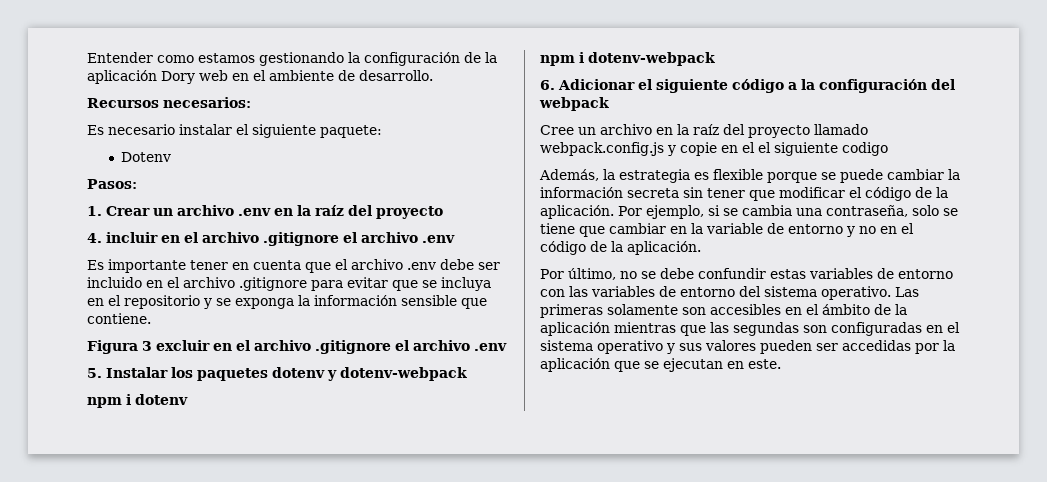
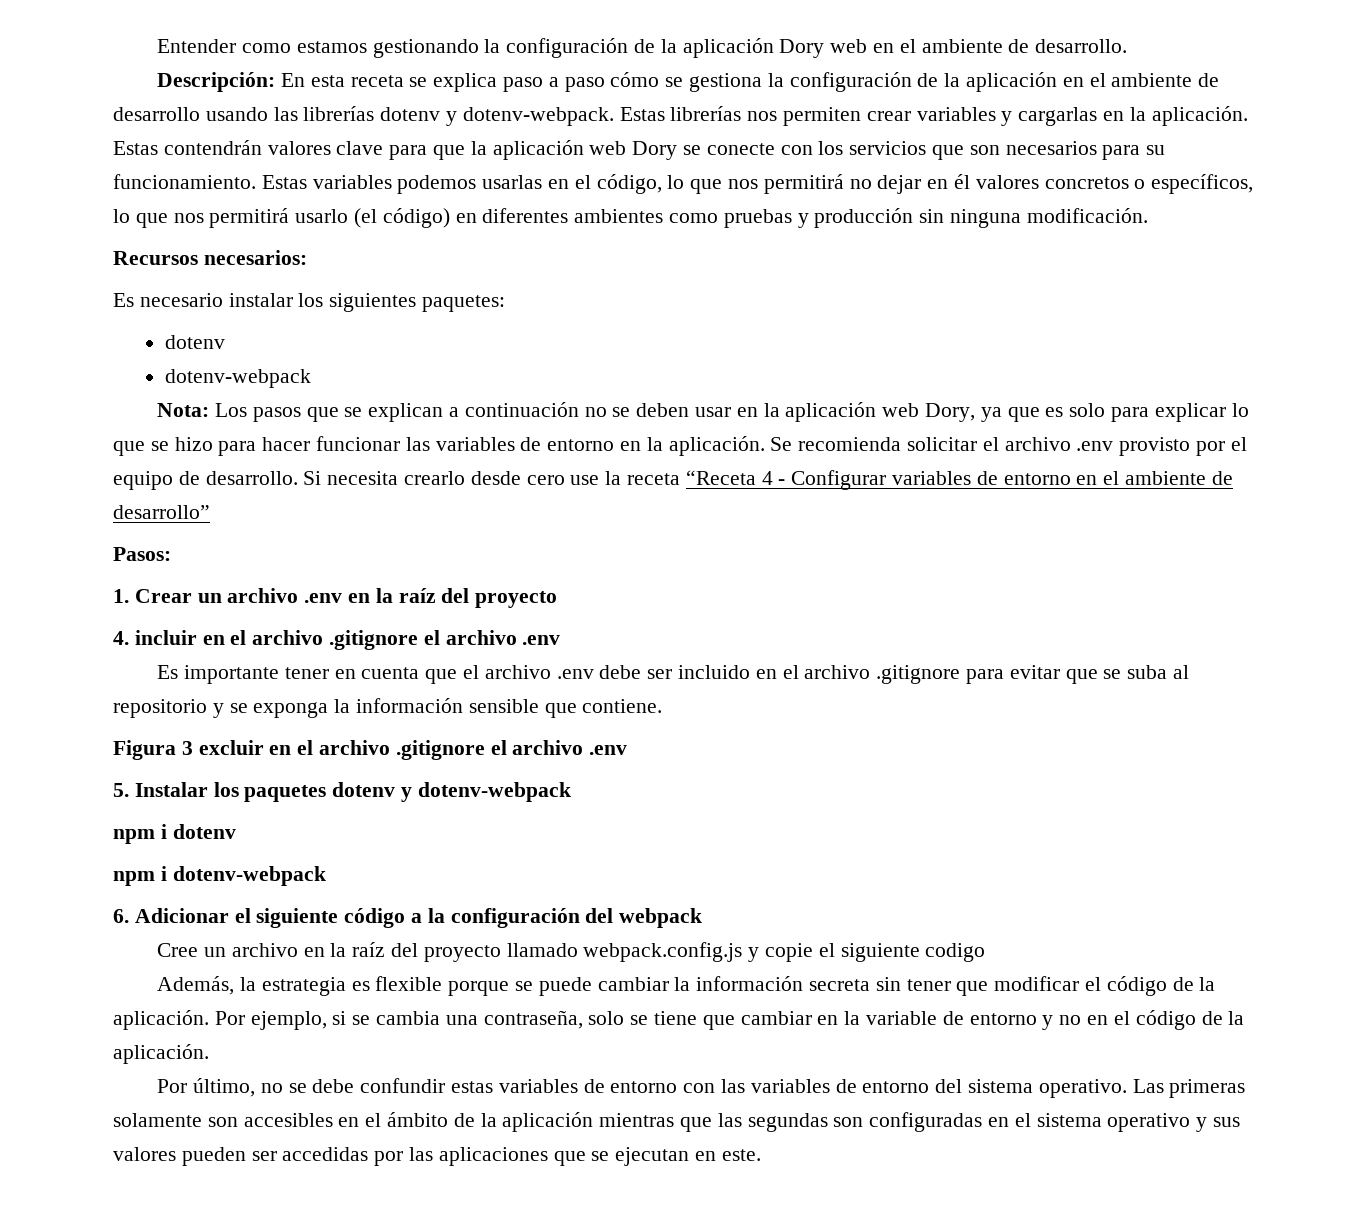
(433, 75) none -> [157,72,1220,92] [113,106,1248,126] [113,140,1166,160] [113,174,1254,194] [113,208,1148,228] // Descripción: En esta receta se explica paso a paso cómo se gestiona la configuración de la aplicación en el ambiente de desarrollo usando las librerías dotenv y dotenv-webpack. Estas librerías nos permiten crear variables y cargarlas en la aplicación. Estas contendrán valores clave para que la aplicación web Dory se conecte con los servicios que son necesarios para su funcionamiento. Estas variables podemos usarlas en el código, lo que nos permitirá no dejar en él valores concretos o específicos, lo que nos permitirá usarlo (el código) en diferentes ambientes como pruebas y producción sin ninguna modificación.
[236,124,382,138] [121,152,172,162] el siguiente paquete: // Dotenv -> [298,293,506,312] [165,335,226,349] [165,369,312,388] [157,402,1249,422] [113,436,1247,456] [113,470,1233,490] [113,505,210,519] los siguientes paquetes: // dotenv // dotenv-webpack // Nota: Los pasos que se explican a continuación no se deben usar en la aplicación web Dory, ya que es solo para explicar lo que se hizo para hacer funcionar las variables de entorno en la aplicación. Se recomienda solicitar el archivo .env provisto por el equipo de desarrollo. Si necesita crearlo desde cero use la receta “Receta 4 - Configurar variables de entorno en el ambiente de desarrollo”
[441,277,491,291] [87,295,121,306] incluya en el -> [1127,665,1189,679] suba al
[721,142,755,153] en el -> (813, 952) none
[943,340,955,351] [540,358,610,372] la aplicación -> [409,1147,548,1166] las aplicaciones

